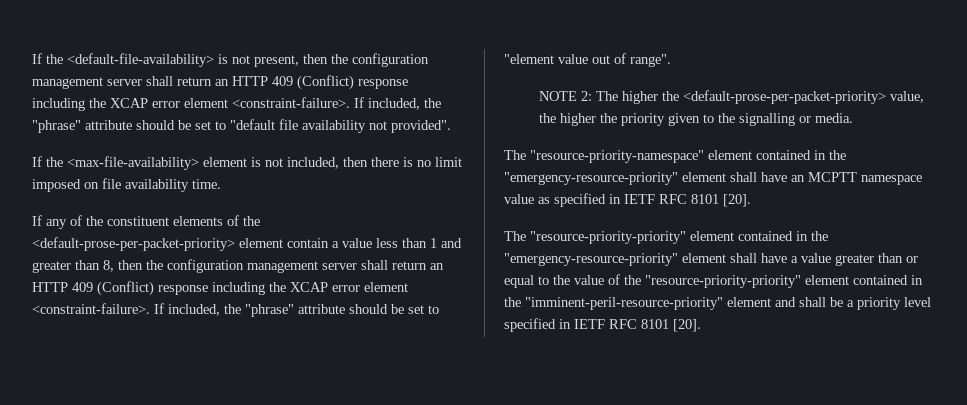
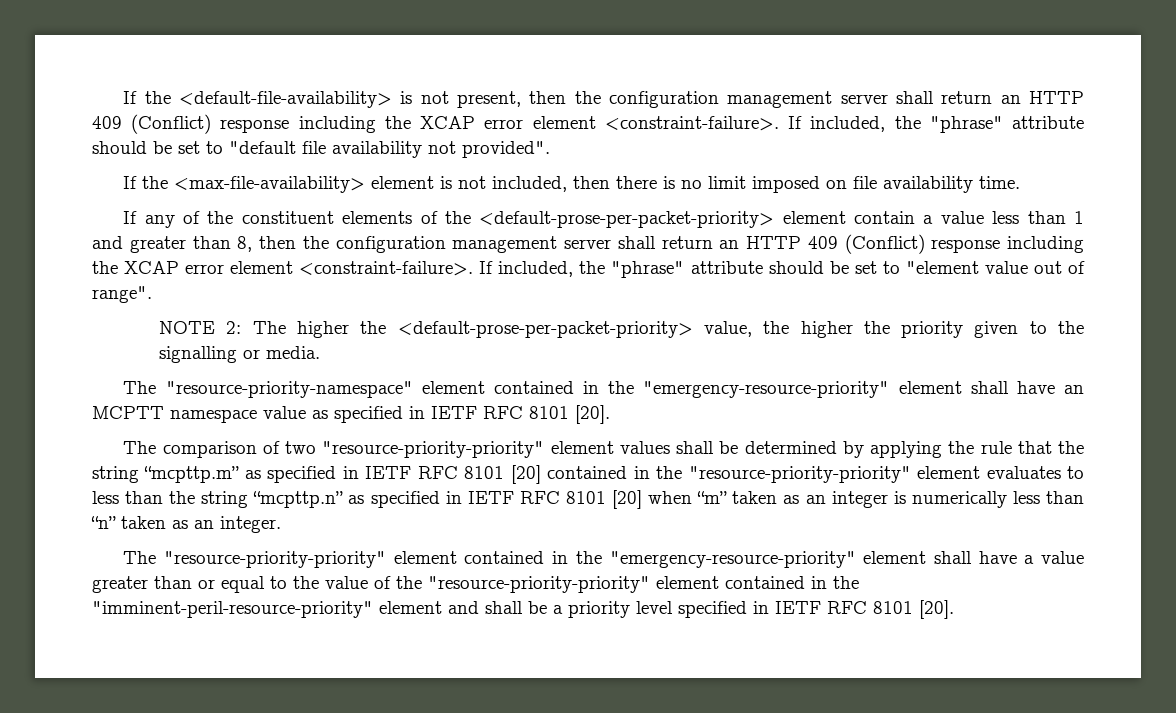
(751, 200) none -> [123,441,1084,458] [92,465,1084,484] [92,490,1084,509] [91,516,281,533] // The comparison of two "resource-priority-priority" element values shall be determined by applying the rule that the string “mcpttp.m” as specified in IETF RFC 8101 [20] contained in the "resource-priority-priority" element evaluates to less than the string “mcpttp.n” as specified in IETF RFC 8101 [20] when “m” taken as an integer is numerically less than “n” taken as an integer.

